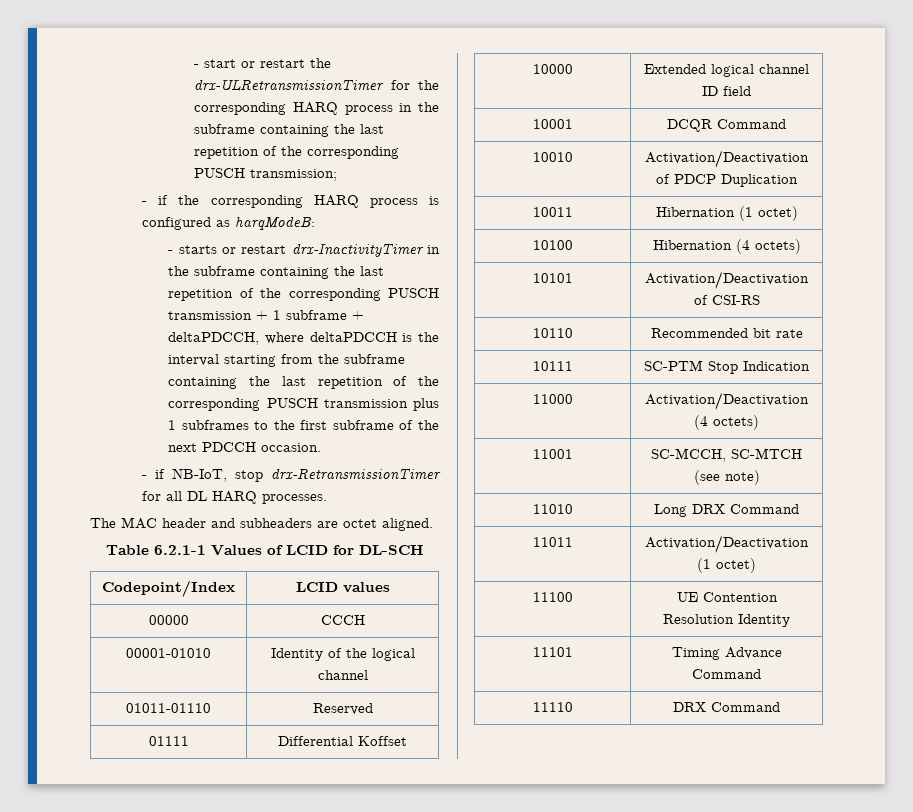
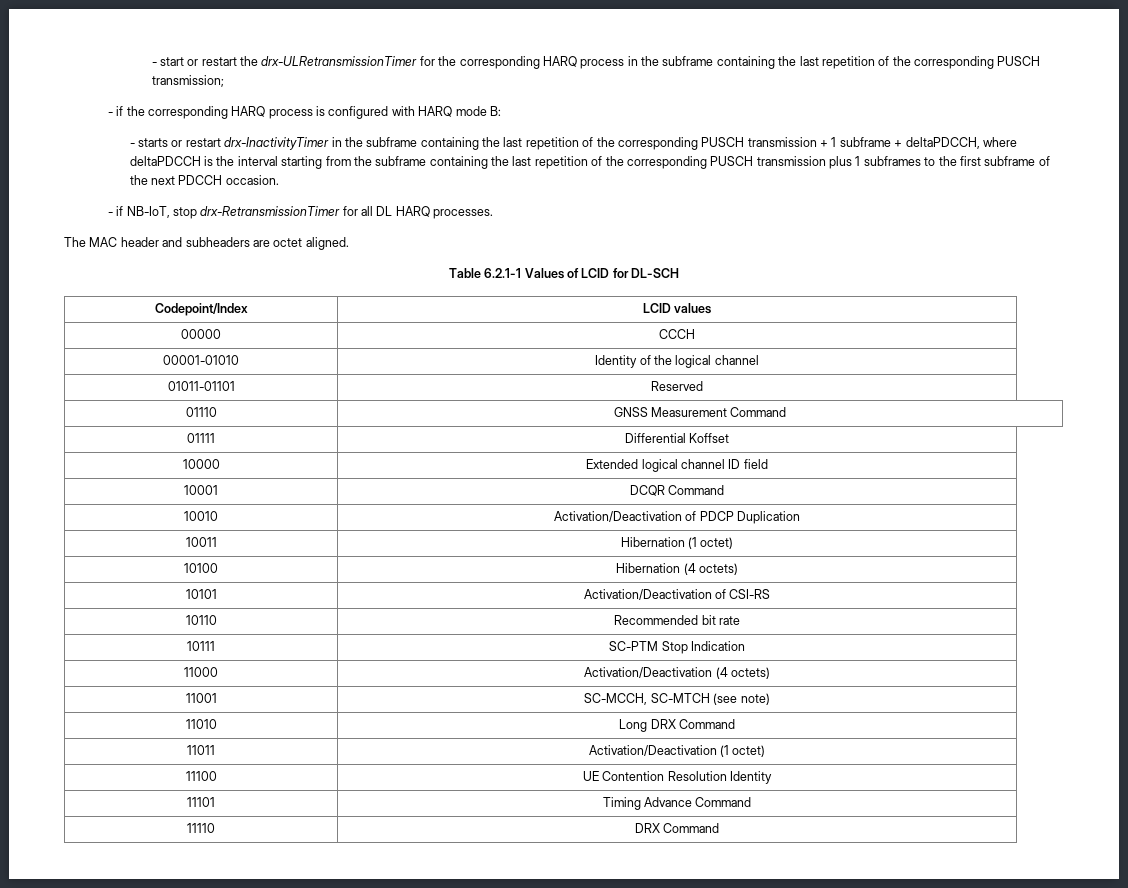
[216,216,316,230] as harqModeB: -> [391,106,501,117] with HARQ mode B:
[126,703,211,713] 01011-01110 -> [167,381,235,391] 01011-01101
(373, 709) none -> [185,407,217,417] [613,407,787,417] // 01110 | GNSS Measurement Command

